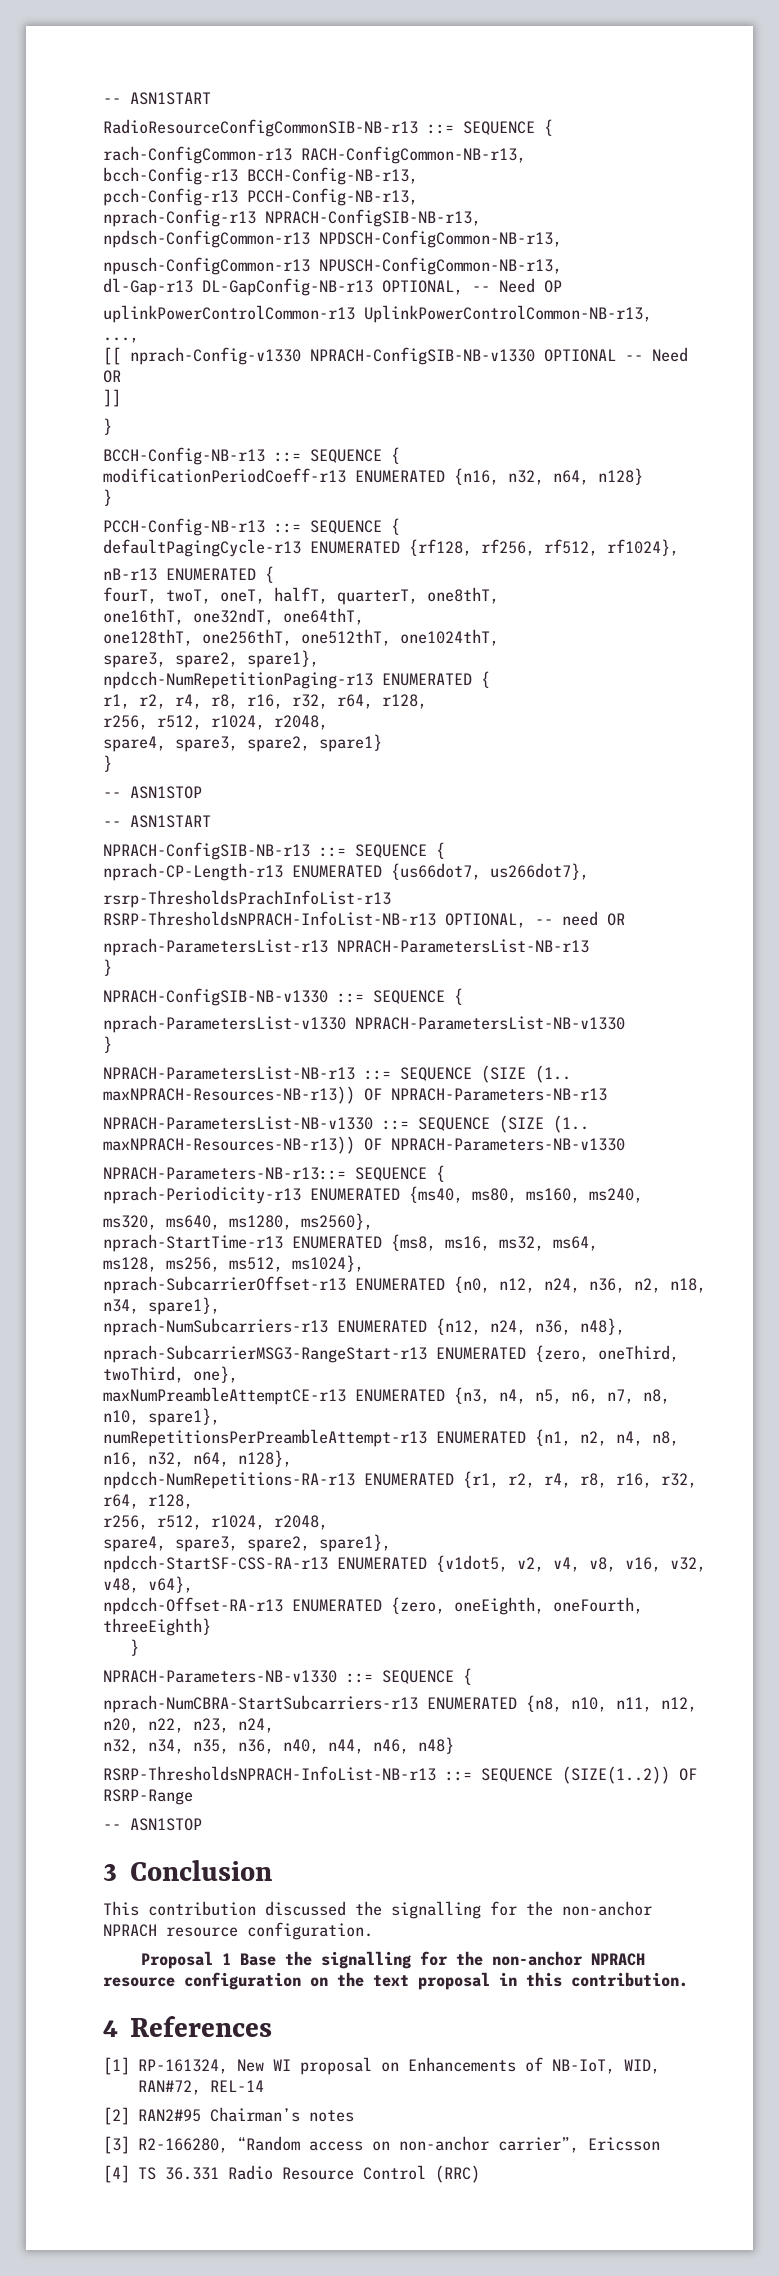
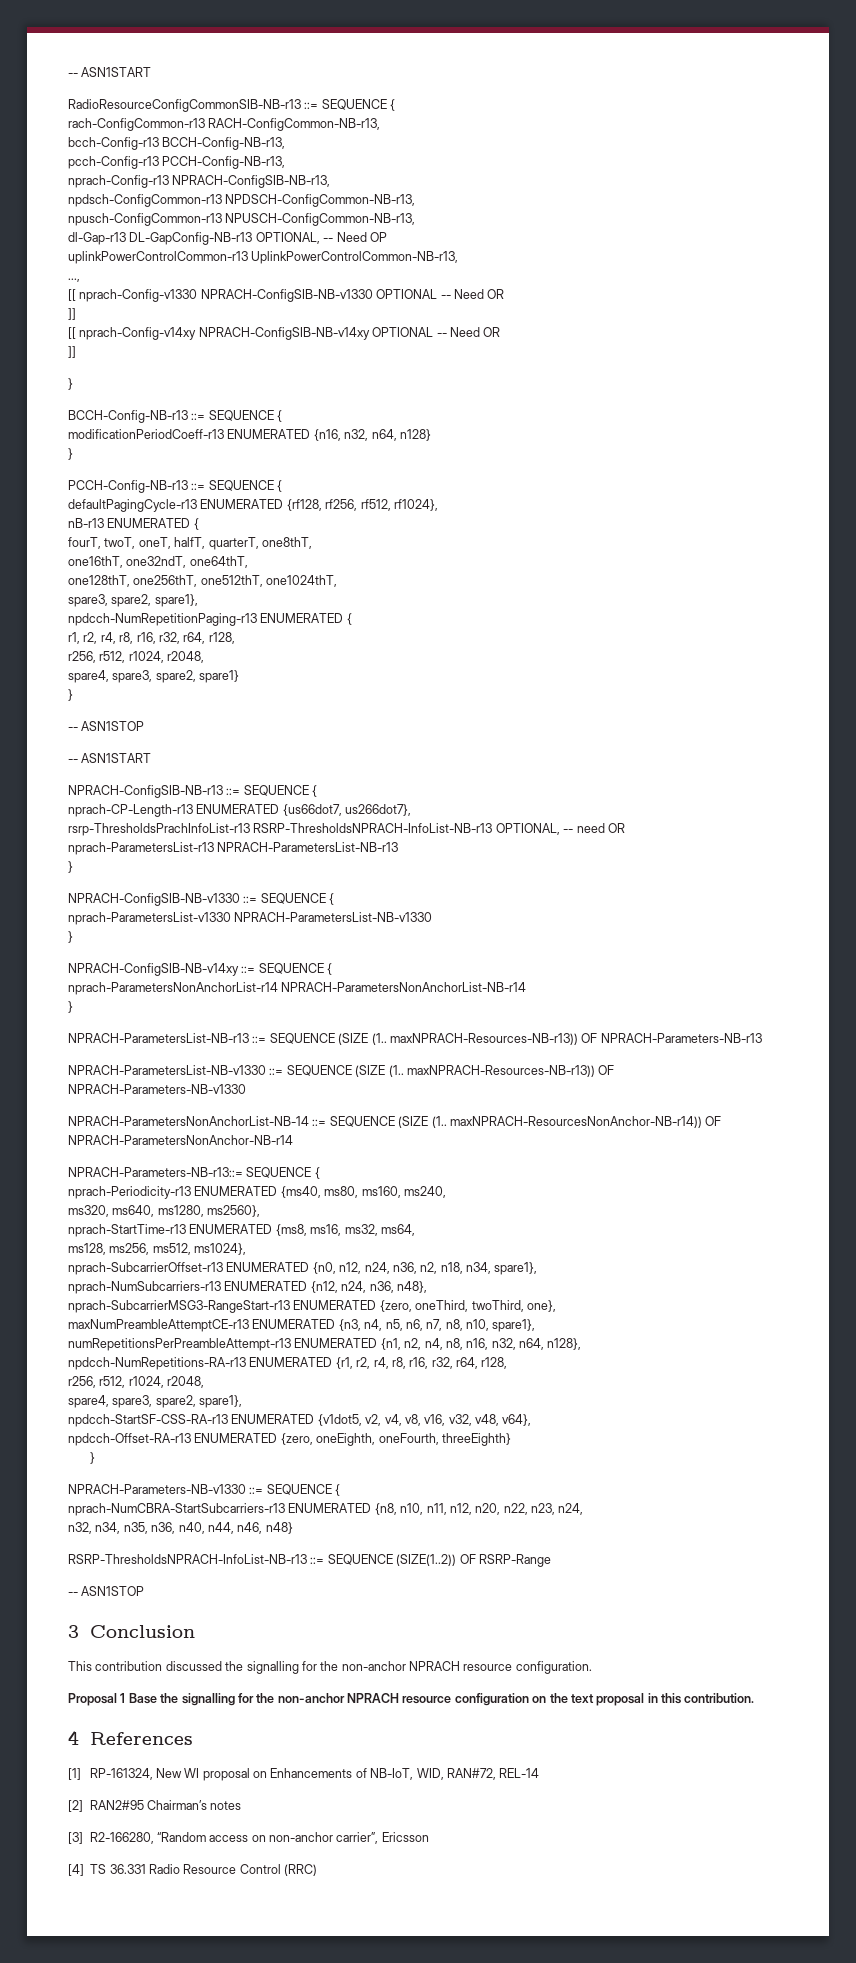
(121, 398) none -> [68,327,501,340] [68,346,76,358] // [[ nprach-Config-v14xy NPRACH-ConfigSIB-NB-v14xy OPTIONAL -- Need OR // ]]
(112, 1044) none -> [68,963,333,976] [68,982,527,995] [68,1001,73,1013] // NPRACH-ConfigSIB-NB-v14xy ::= SEQUENCE { // nprach-ParametersNonAnchorList-r14 NPRACH-ParametersNonAnchorList-NB-r14 // }
(625, 1144) none -> [68,1116,722,1128] [68,1135,293,1145] // NPRACH-ParametersNonAnchorList-NB-14 ::= SEQUENCE (SIZE (1.. maxNPRACH-ResourcesNonAnchor-NB-r14)) OF NPRACH-ParametersNonAnchor-NB-r14

